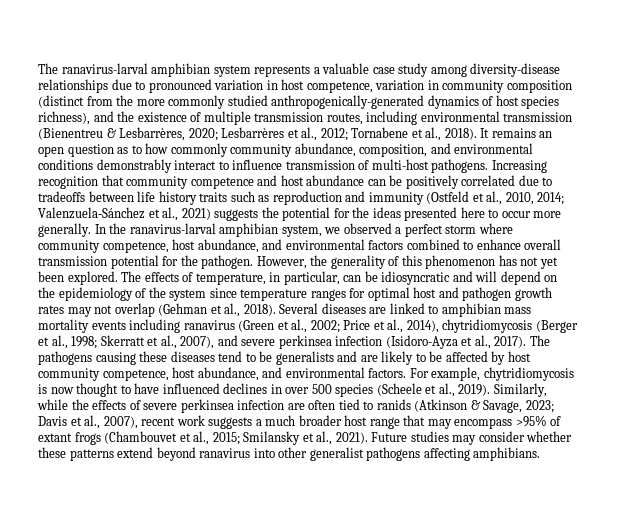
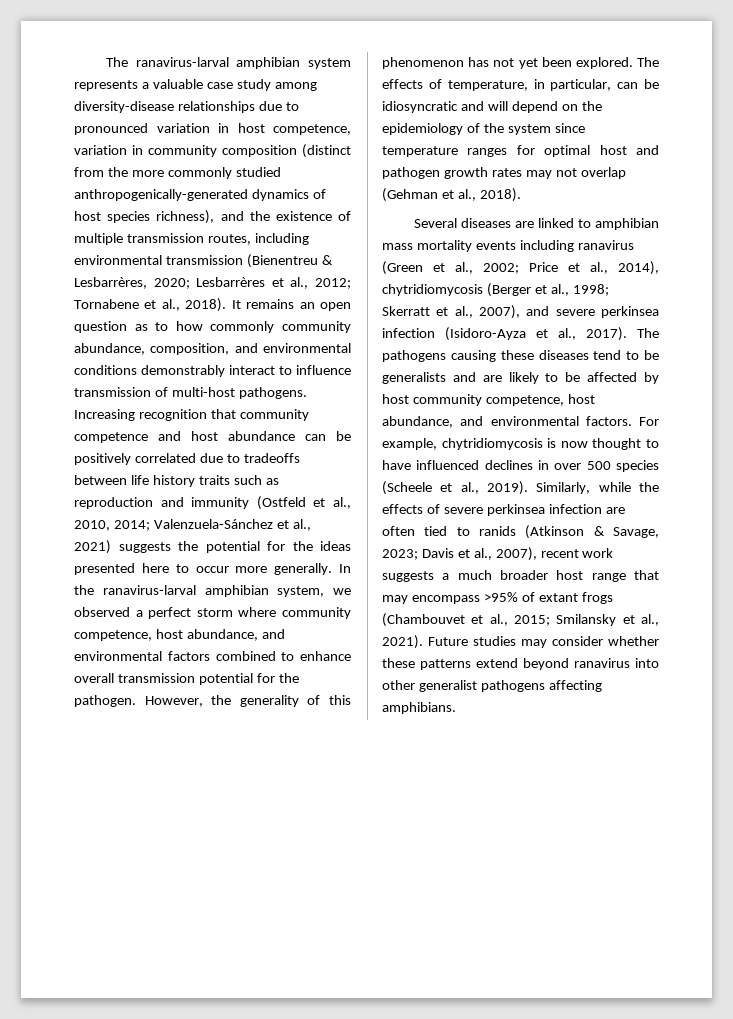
(276, 310) none -> (521, 195) //

